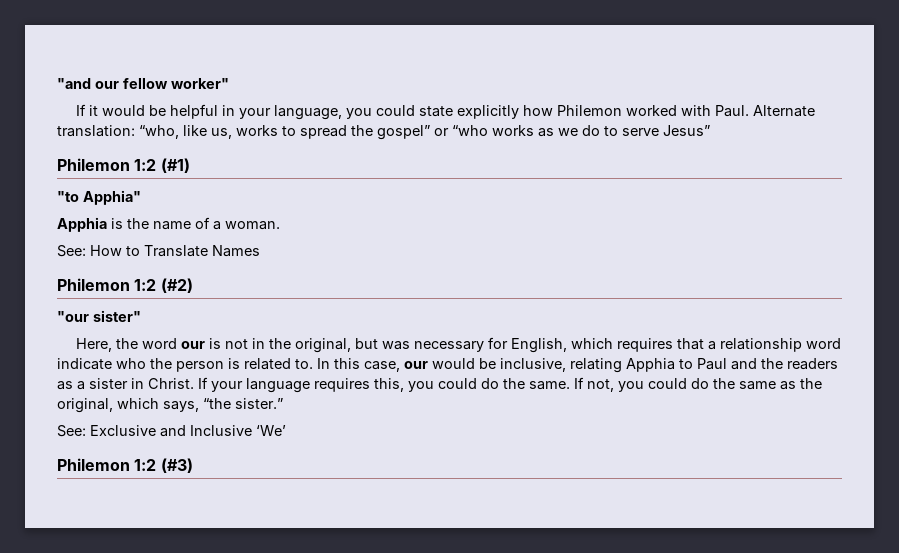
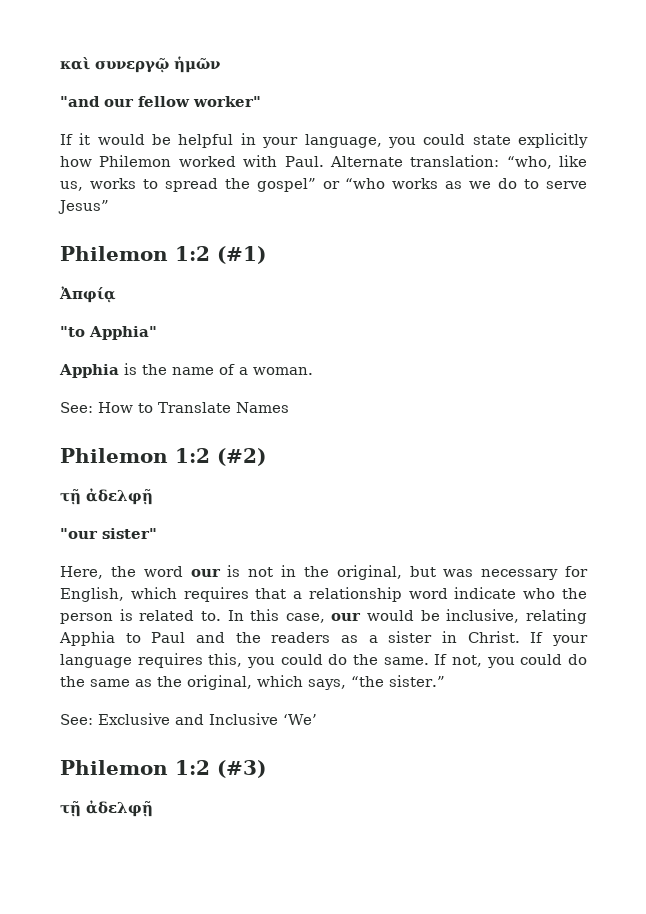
(57, 83) none -> [60,56,220,73] καὶ συνεργῷ ἡμῶν //
(190, 165) none -> [59,286,116,303] // Ἀπφίᾳ
(193, 285) none -> [60,488,153,505] // τῇ ἀδελφῇ
(193, 465) none -> [60,800,153,817] // τῇ ἀδελφῇ

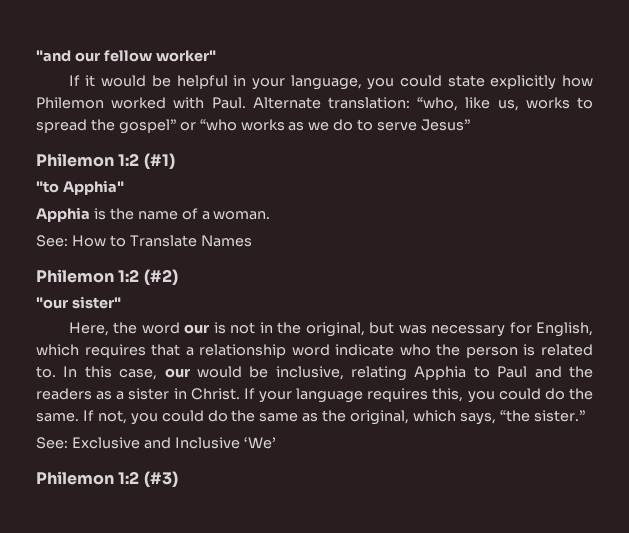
[60,56,220,73] καὶ συνεργῷ ἡμῶν // -> (36, 56) none
[59,286,116,303] // Ἀπφίᾳ -> (175, 161) none
[60,488,153,505] // τῇ ἀδελφῇ -> (178, 277) none
[60,800,153,817] // τῇ ἀδελφῇ -> (178, 479) none

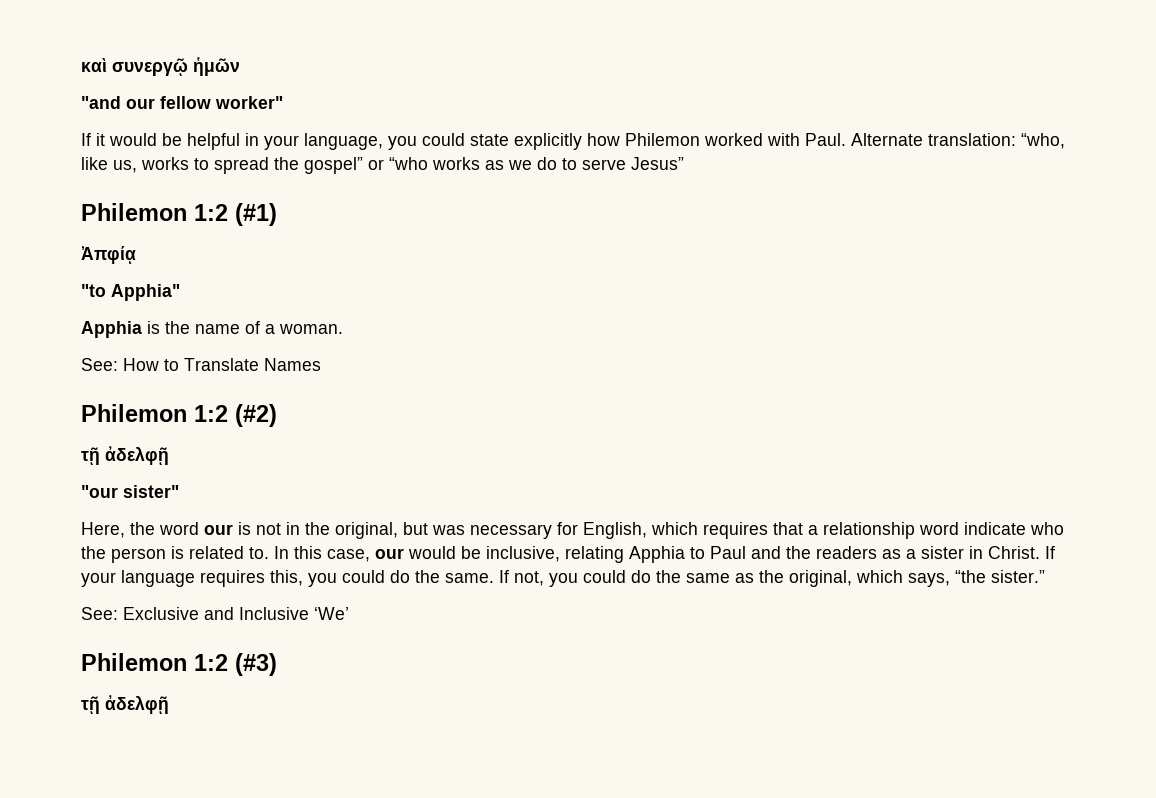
(36, 56) none -> [81,57,240,76] καὶ συνεργῷ ἡμῶν //
(175, 161) none -> [81,246,136,264] // Ἀπφίᾳ
(178, 277) none -> [81,446,169,465] // τῇ ἀδελφῇ
(178, 479) none -> [81,695,169,714] // τῇ ἀδελφῇ

